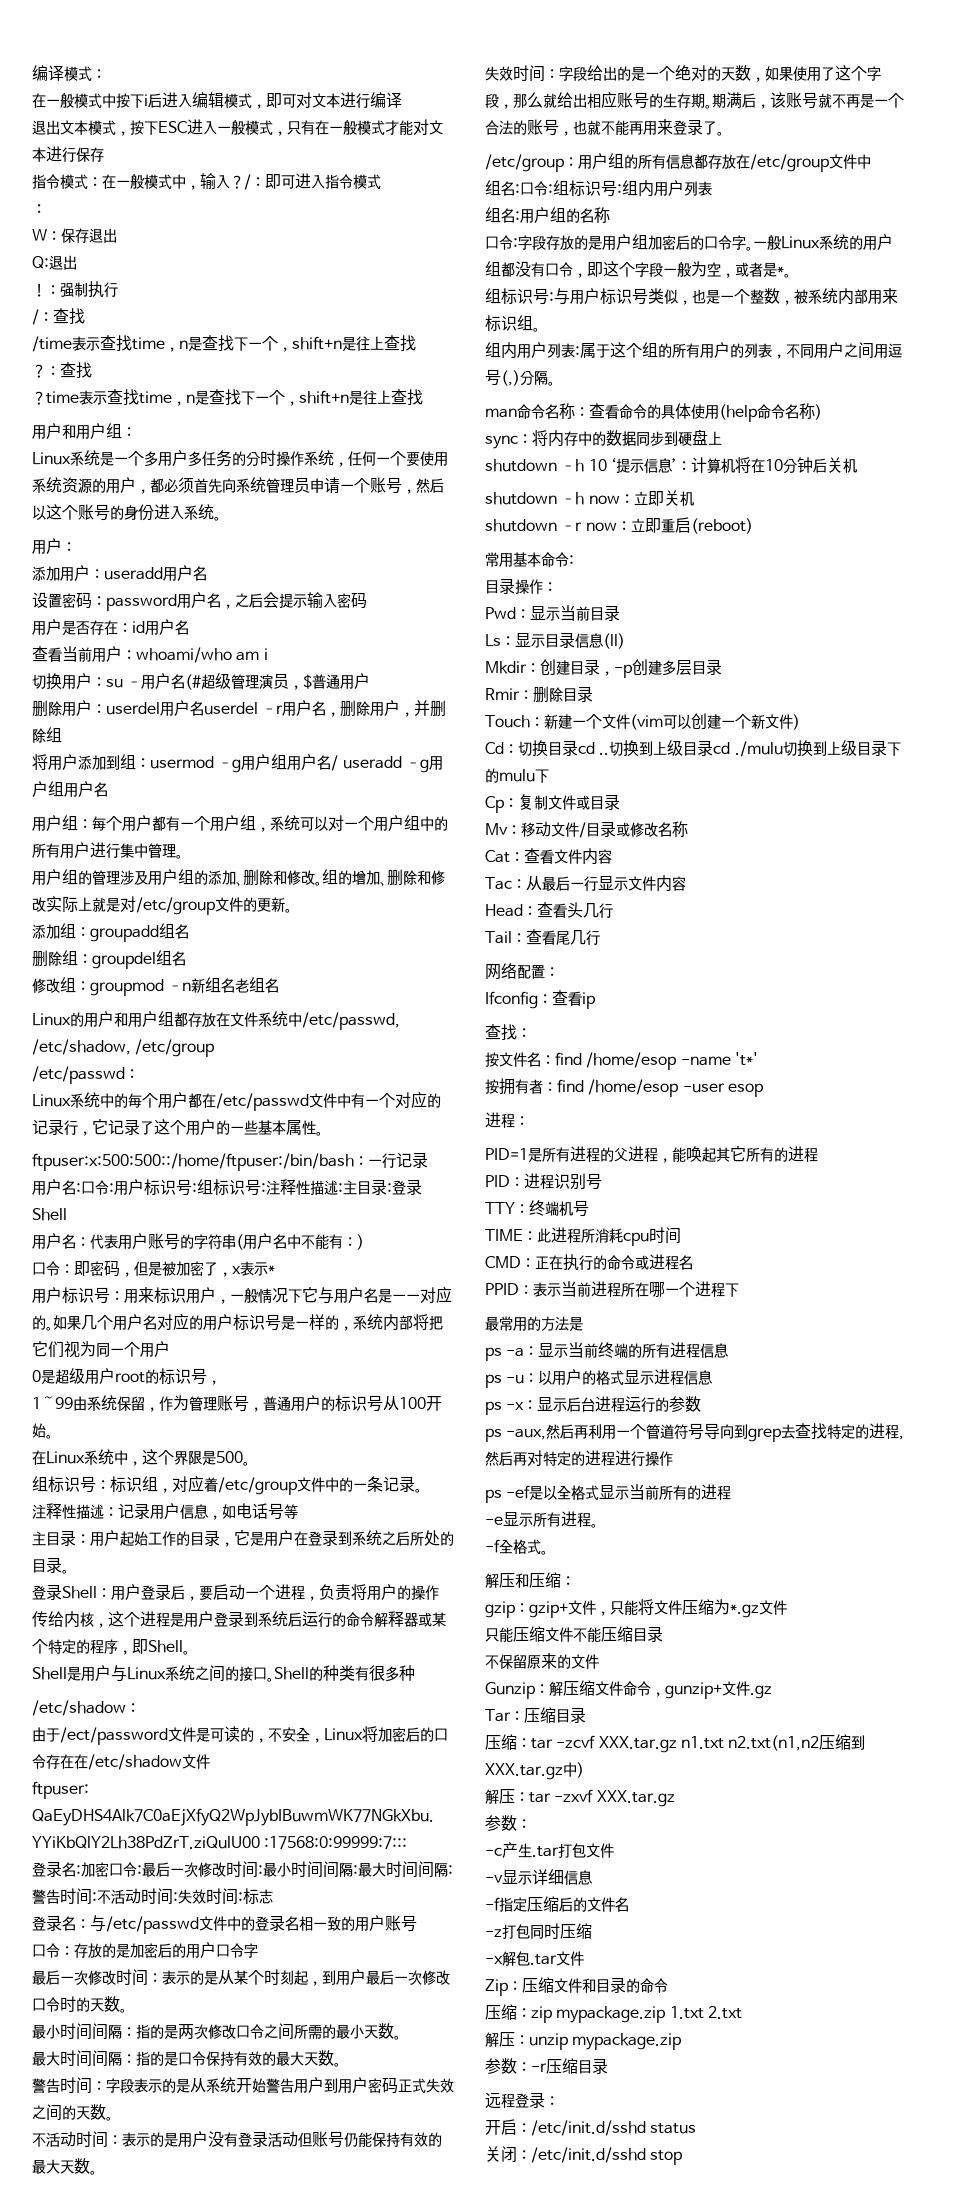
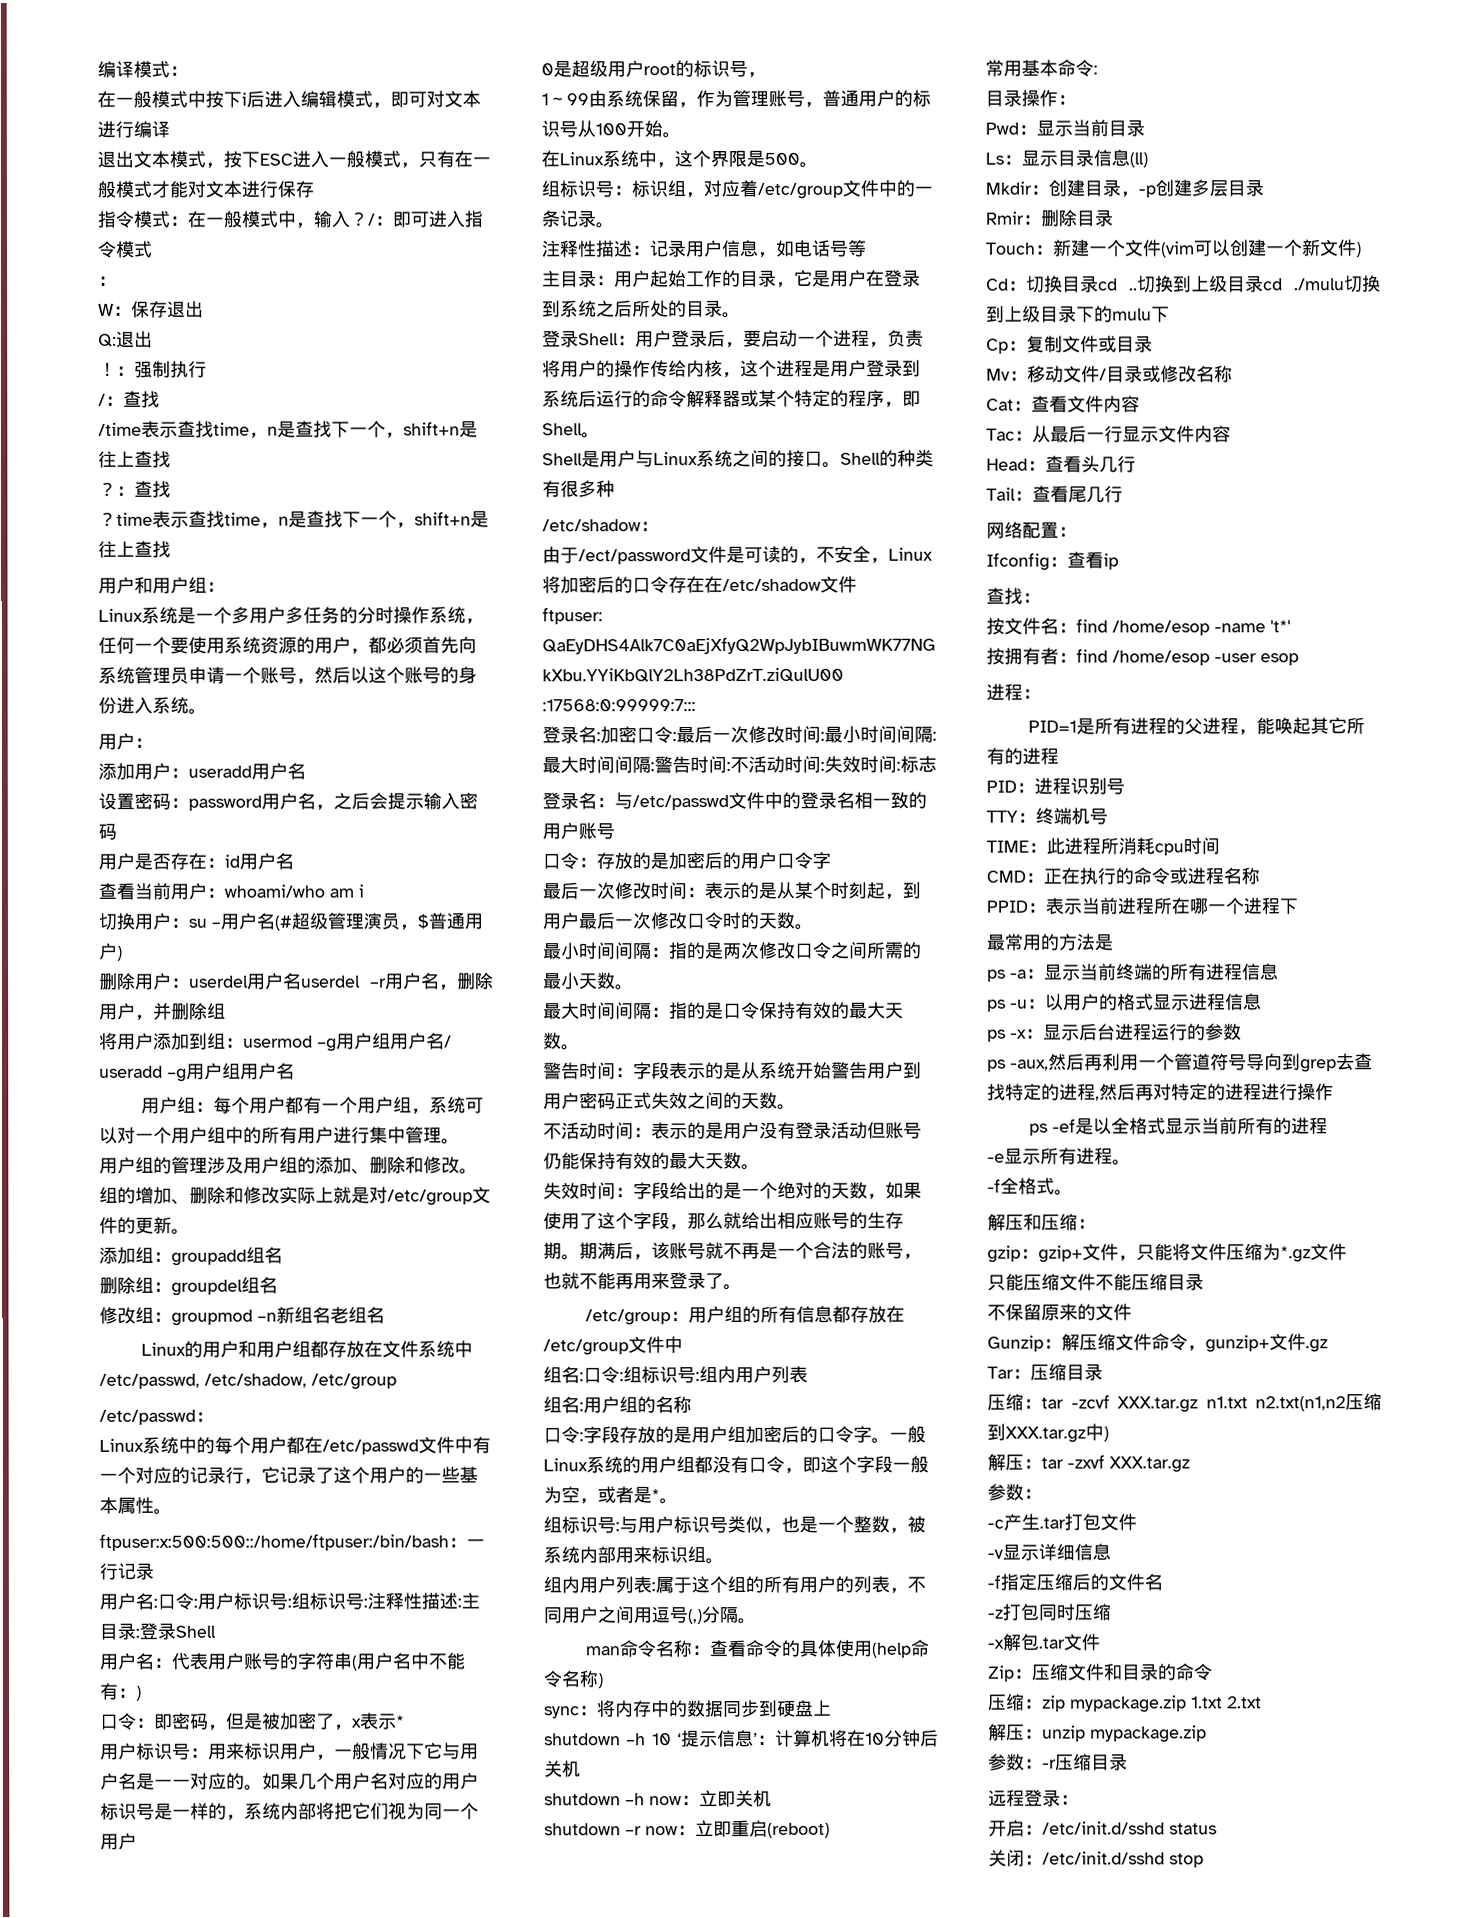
(371, 681) none -> [116,945,123,961] )
(693, 1262) none -> [1241,867,1260,885] 称

